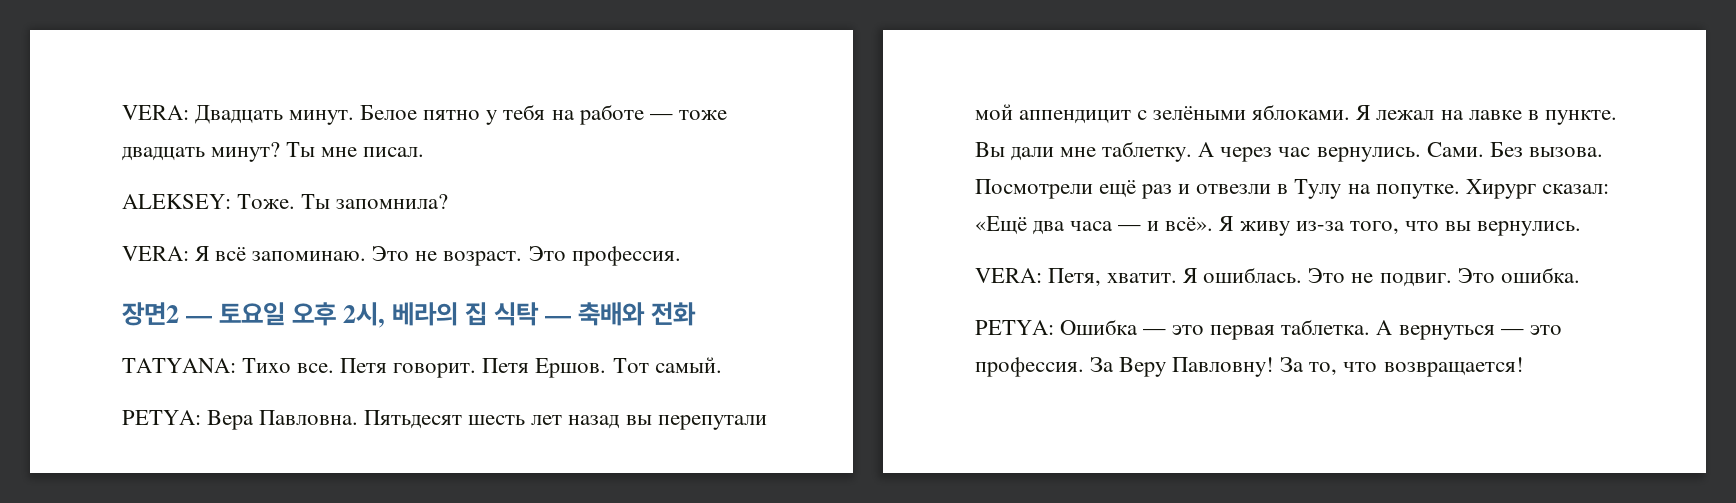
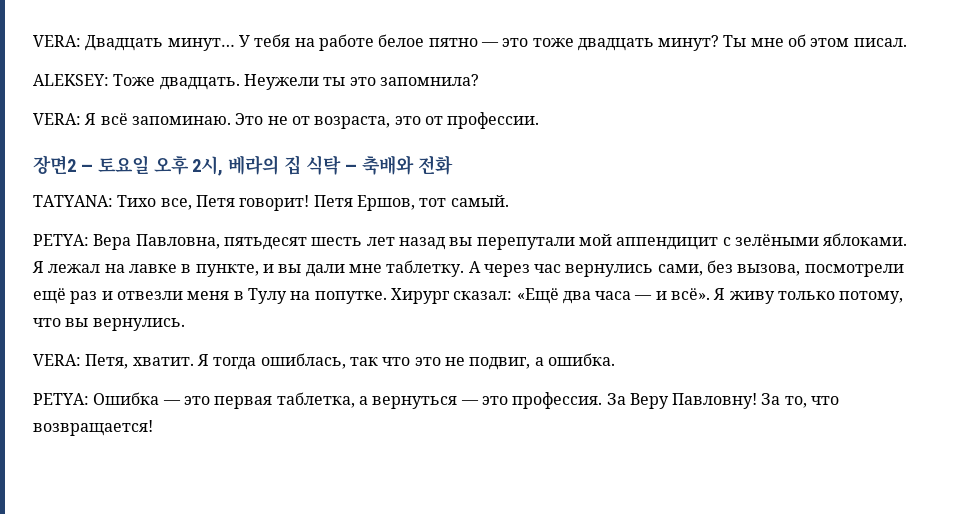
[289,104,673,125] минут. Белое пятно у тебя на работе — -> [167,34,529,51] минут… У тебя на работе белое пятно — это
(358, 152) none -> [788,34,850,47] об этом
[237,194,331,209] Тоже. Ты -> [113,74,376,90] Тоже двадцать. Неужели ты это
[443,246,681,266] возраст. Это профессия. -> [291,112,540,129] от возраста, это от профессии.
[297,358,649,378] все. Петя говорит. Петя Ершов. Тот -> [160,195,447,211] все, Петя говорит! Петя Ершов, тот
[259,410,463,429] Павловна. Пятьдесят -> [135,234,307,250] Павловна, пятьдесят
[1544,110,1617,125] [975,142,1005,157] пункте. Вы -> [195,264,302,277] пункте, и вы
[1316,142,1603,162] [975,179,1093,199] вернулись. Сами. Без вызова. Посмотрели -> [565,260,904,277] вернулись сами, без вызова, посмотрели
(1272, 189) none -> [187,291,230,300] меня
[1295,221,1399,235] из-за того, -> [778,291,904,304] только потому,
[1203,267,1495,287] ошиблась. Это не подвиг. Это -> [213,353,544,370] тогда ошиблась, так что это не подвиг, а
[1281,319,1393,335] таблетка. А -> [276,392,368,408] таблетка, а

